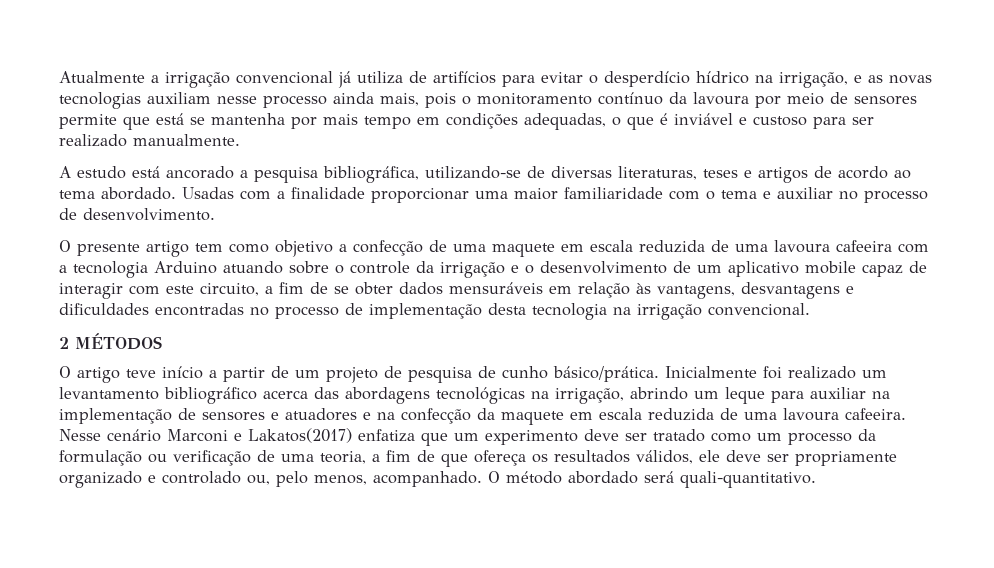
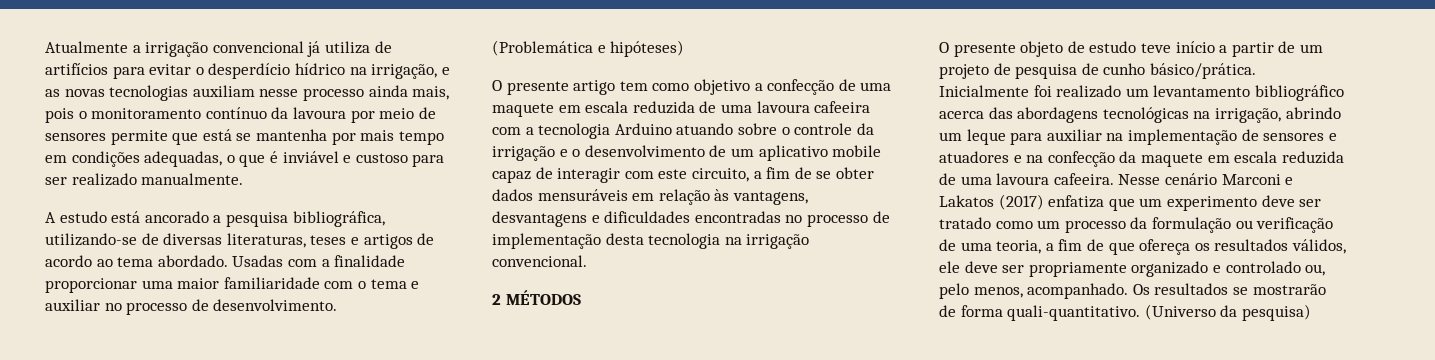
(215, 214) none -> [492,40,685,57] // (Problemática e hipóteses)
[77,367,120,383] artigo -> [953,41,1137,57] presente objeto de estudo
[248,428,352,443] Lakatos(2017) -> [939,194,1044,210] Lakatos (2017)
[488,471,816,488] O método abordado será quali-quantitativo. -> [1132,283,1326,295] [939,304,1311,321] Os resultados se mostrarão de forma quali-quantitativo. (Universo da pesquisa)

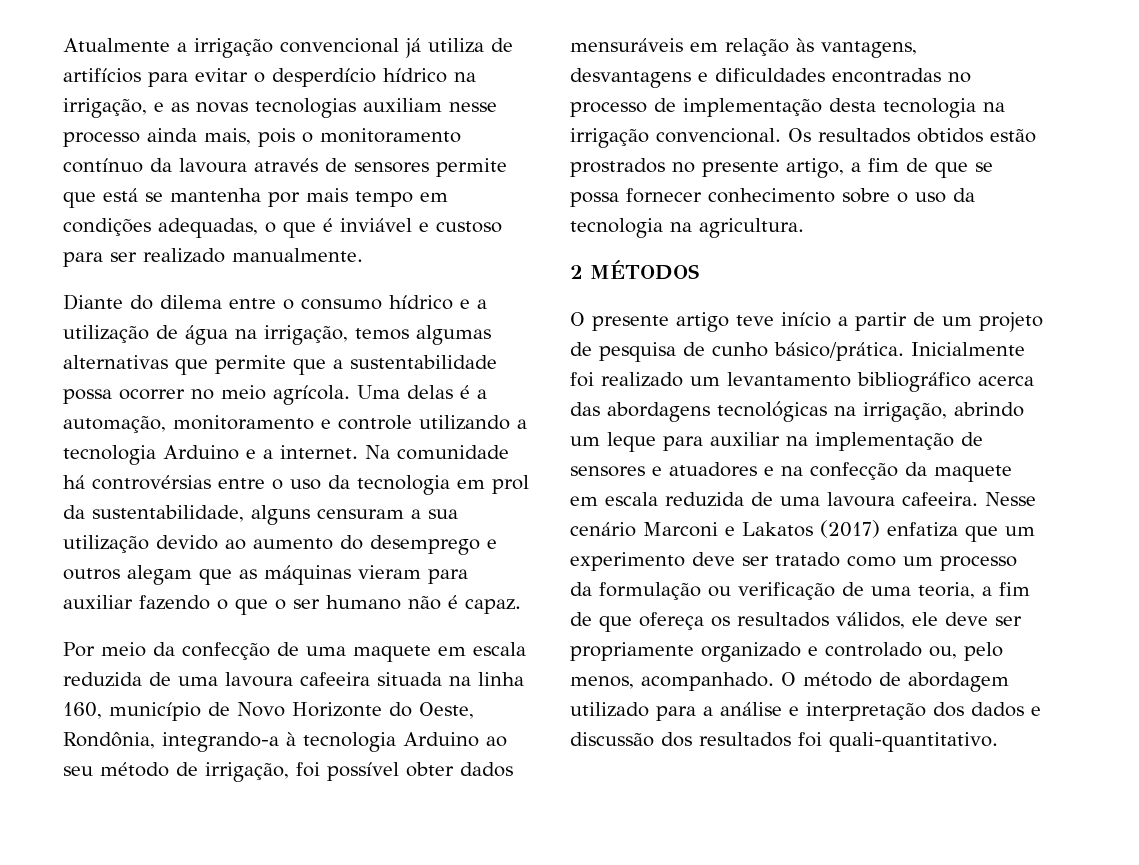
[350,108,415,123] por meio -> [254,158,318,172] através
[45,211,385,227] [45,233,435,249] [45,255,406,267] [45,277,420,293] [45,299,338,315] [492,40,685,57] [492,79,763,95] A estudo está ancorado a pesquisa bibliográfica, utilizando-se de diversas literaturas, teses e artigos de acordo ao tema abordado. Usadas com a finalidade proporcionar uma maior familiaridade com o tema e auxiliar no processo de desenvolvimento. // (Problemática e hipóteses) // O presente artigo tem como objetivo a -> [63,294,487,310] [63,325,491,345] [63,355,497,375] [63,385,487,405] [63,415,527,433] [63,445,509,465] [63,475,529,495] [63,505,458,525] [63,535,497,555] [63,565,468,585] [63,595,521,615] [63,642,175,657] Diante do dilema entre o consumo hídrico e a utilização de água na irrigação, temos algumas alternativas que permite que a sustentabilidade possa ocorrer no meio agrícola. Uma delas é a automação, monitoramento e controle utilizando a tecnologia Arduino e a internet. Na comunidade há controvérsias entre o uso da tecnologia em prol da sustentabilidade, alguns censuram a sua utilização devido ao aumento do desemprego e outros alegam que as máquinas vieram para auxiliar fazendo o que o ser humano não é capaz. // Por meio da
[492,123,874,139] [492,145,882,161] [492,167,832,183] com a tecnologia Arduino atuando sobre o controle da irrigação e o desenvolvimento de um aplicativo mobile capaz de interagir com este circuito, a fim de se -> [377,672,524,686] [63,702,474,721] [63,731,507,752] [63,762,399,782] situada na linha 160, município de Novo Horizonte do Oeste, Rondônia, integrando-a à tecnologia Arduino ao seu método de irrigação, foi possível
(587, 261) none -> [788,128,1036,143] [570,158,993,178] [570,188,975,207] [570,218,804,238] Os resultados obtidos estão prostrados no presente artigo, a fim de que se possa fornecer conhecimento sobre o uso da tecnologia na agricultura.
[1020,41,1137,57] objeto de estudo -> [676,312,729,332] artigo
[1132,283,1326,295] [939,304,1311,321] Os resultados se mostrarão de forma quali-quantitativo. (Universo da pesquisa) -> [781,672,1009,692] [570,702,1041,721] [570,732,998,752] O método de abordagem utilizado para a análise e interpretação dos dados e discussão dos resultados foi quali-quantitativo.

